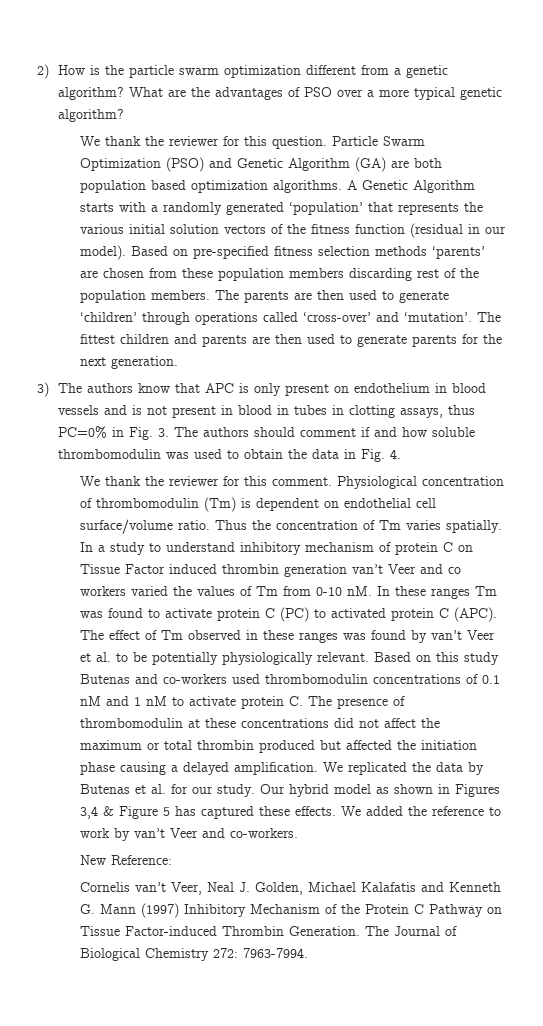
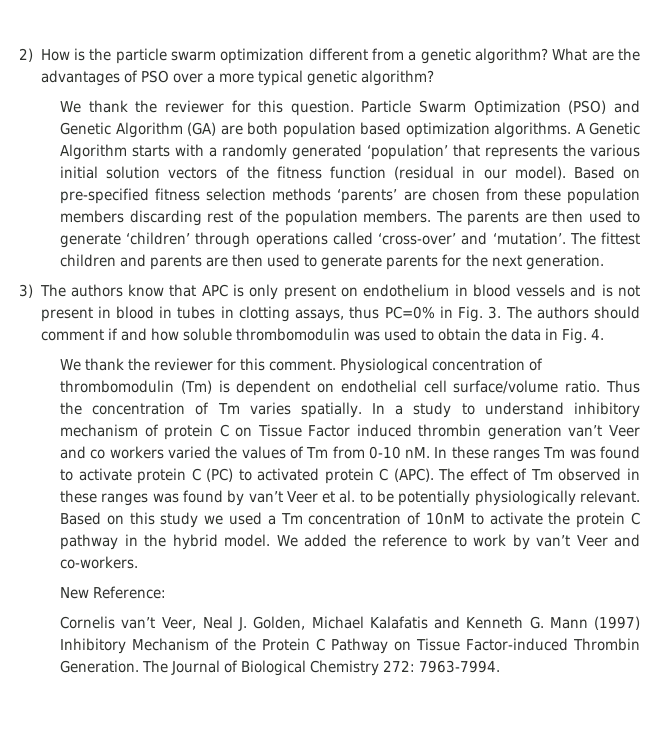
[79,674,500,684] [79,696,405,709] [79,718,440,728] [79,740,477,753] [79,762,484,775] [79,784,500,797] [79,806,336,819] Butenas and co-workers used thrombomodulin concentrations of 0.1 nM and 1 nM to activate protein C. The presence of thrombomodulin at these concentrations did not affect the maximum or total thrombin produced but affected the initiation phase causing a delayed amplification. We replicated the data by Butenas et al. for our study. Our hybrid model as shown in Figures 3,4 & Figure 5 has captured these effects. -> [204,512,640,528] [60,534,271,550] we used a Tm concentration of 10nM to activate the protein C pathway in the hybrid model.

